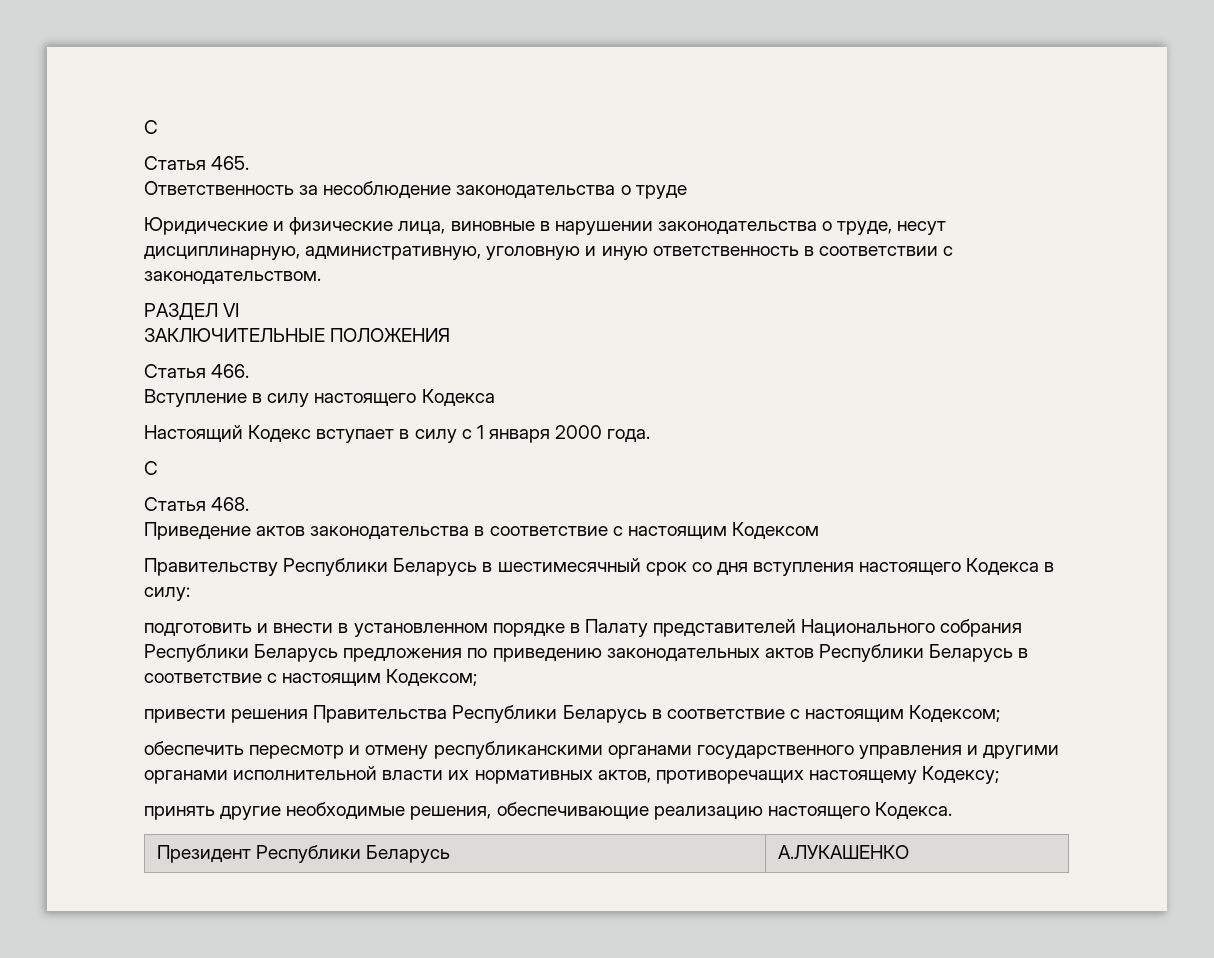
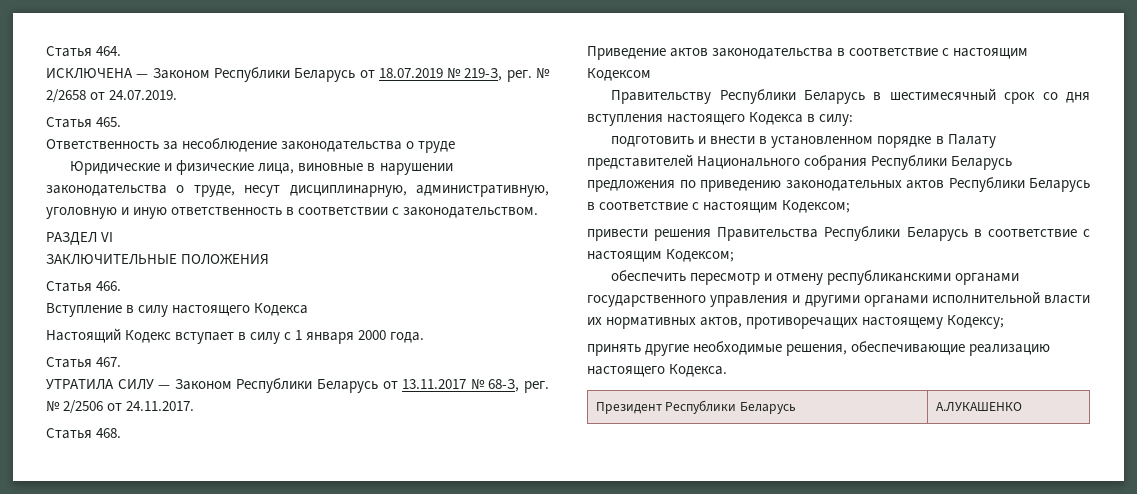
[144,120,158,134] С -> [46,46,122,57] [46,67,551,82] [46,89,178,103] Статья 464. // ИСКЛЮЧЕНА — Законом Республики Беларусь от 18.07.2019 № 219-З, рег. № 2/2658 от 24.07.2019.
[144,461,158,475] С -> [46,357,122,368] [46,378,550,393] [46,400,195,414] Статья 467. // УТРАТИЛА СИЛУ — Законом Республики Беларусь от 13.11.2017 № 68-З, рег. № 2/2506 от 24.11.2017.

